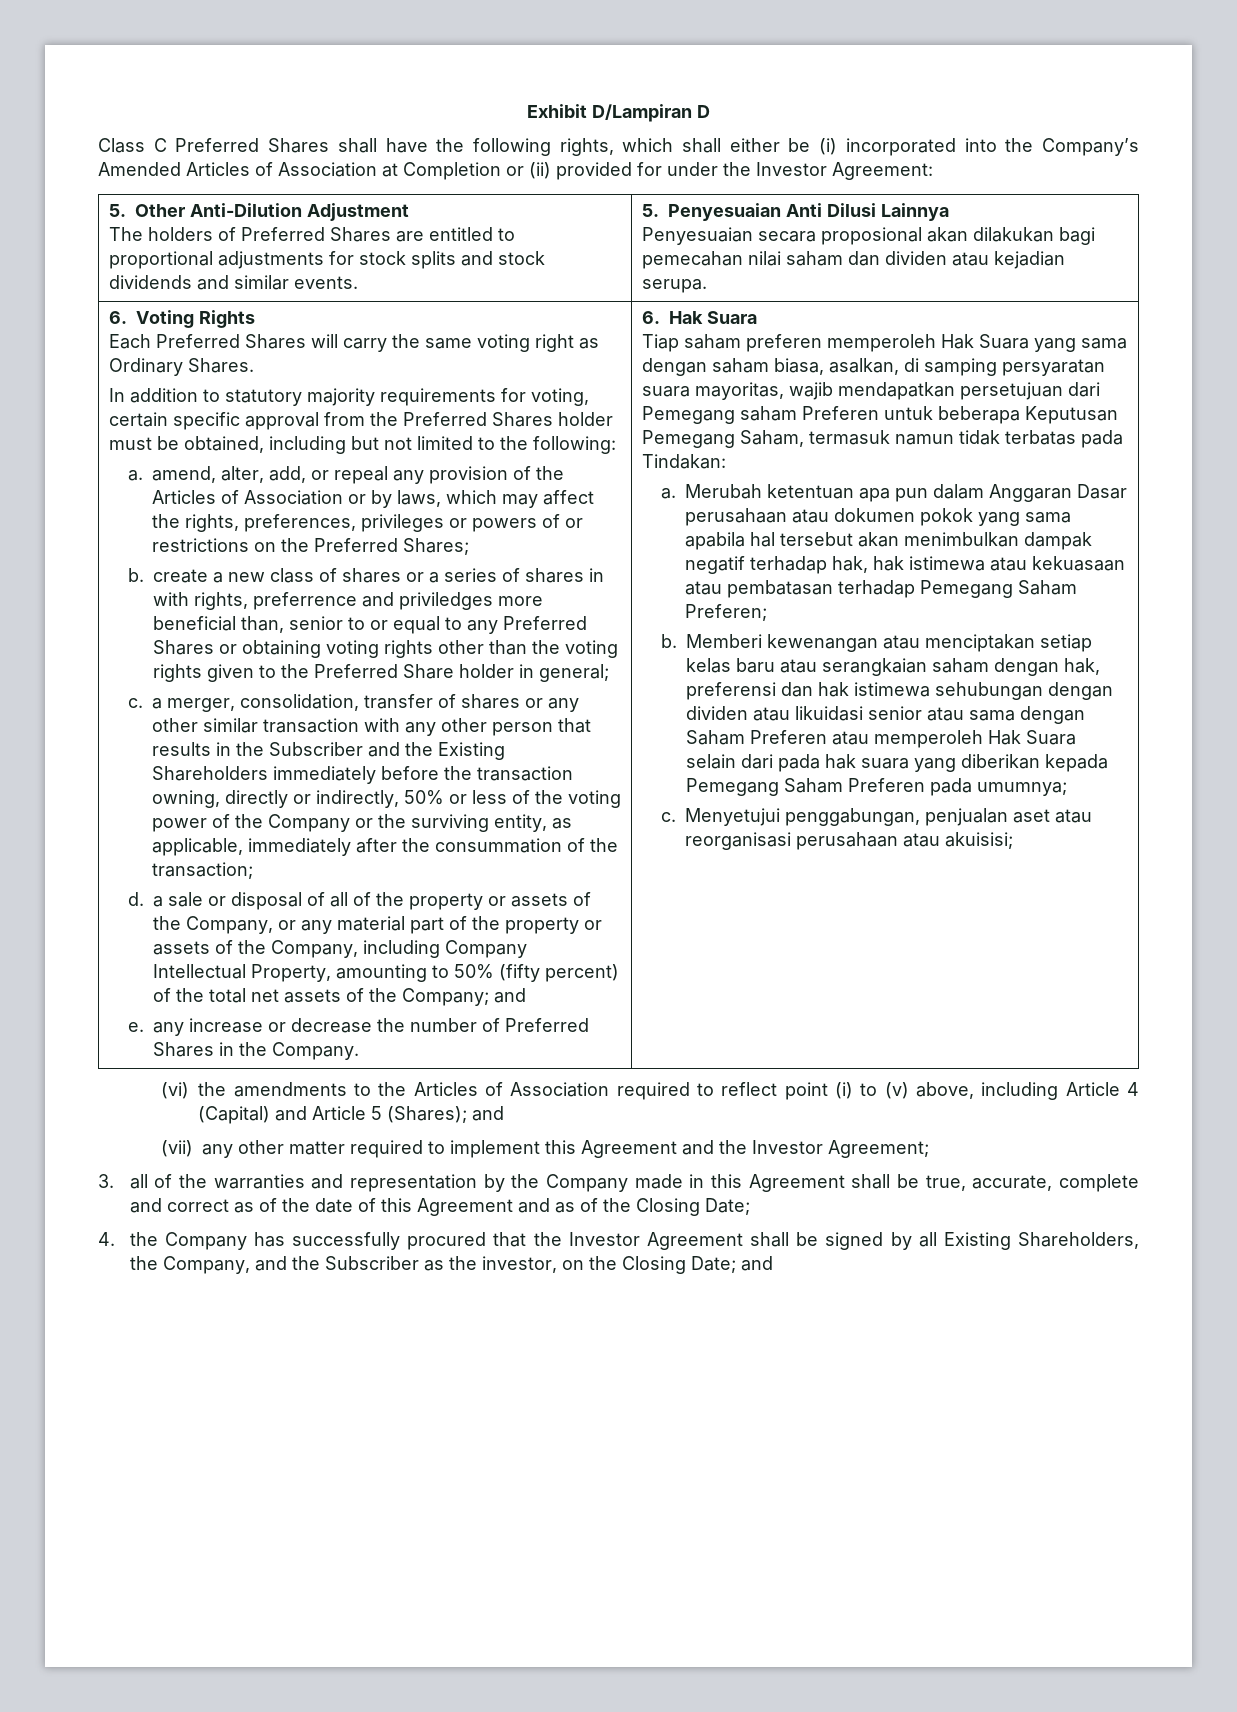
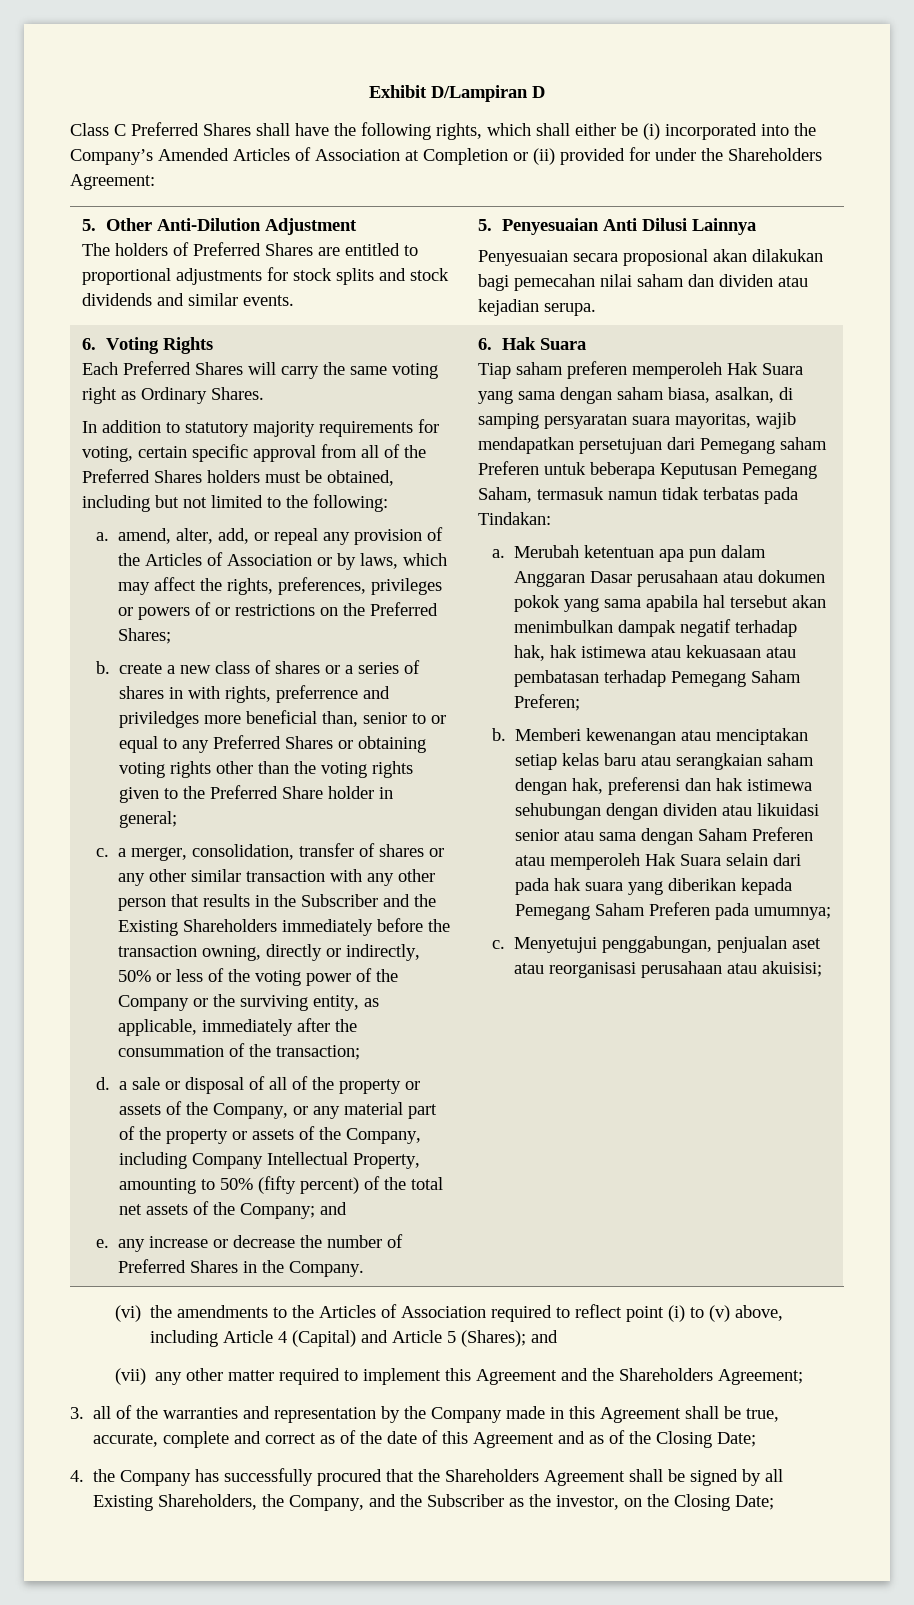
[756,162,827,176] Investor -> [728,148,822,161] Shareholders
(365, 419) none -> [361,444,401,458] all of
[557,412,613,426] holder -> [207,470,261,483] holders
[752,1140,824,1154] Investor -> [618,1368,713,1381] Shareholders
[568,1232,640,1246] Investor -> [445,1469,540,1482] Shareholders
[740,1256,773,1271] and -> (775, 1502) none

